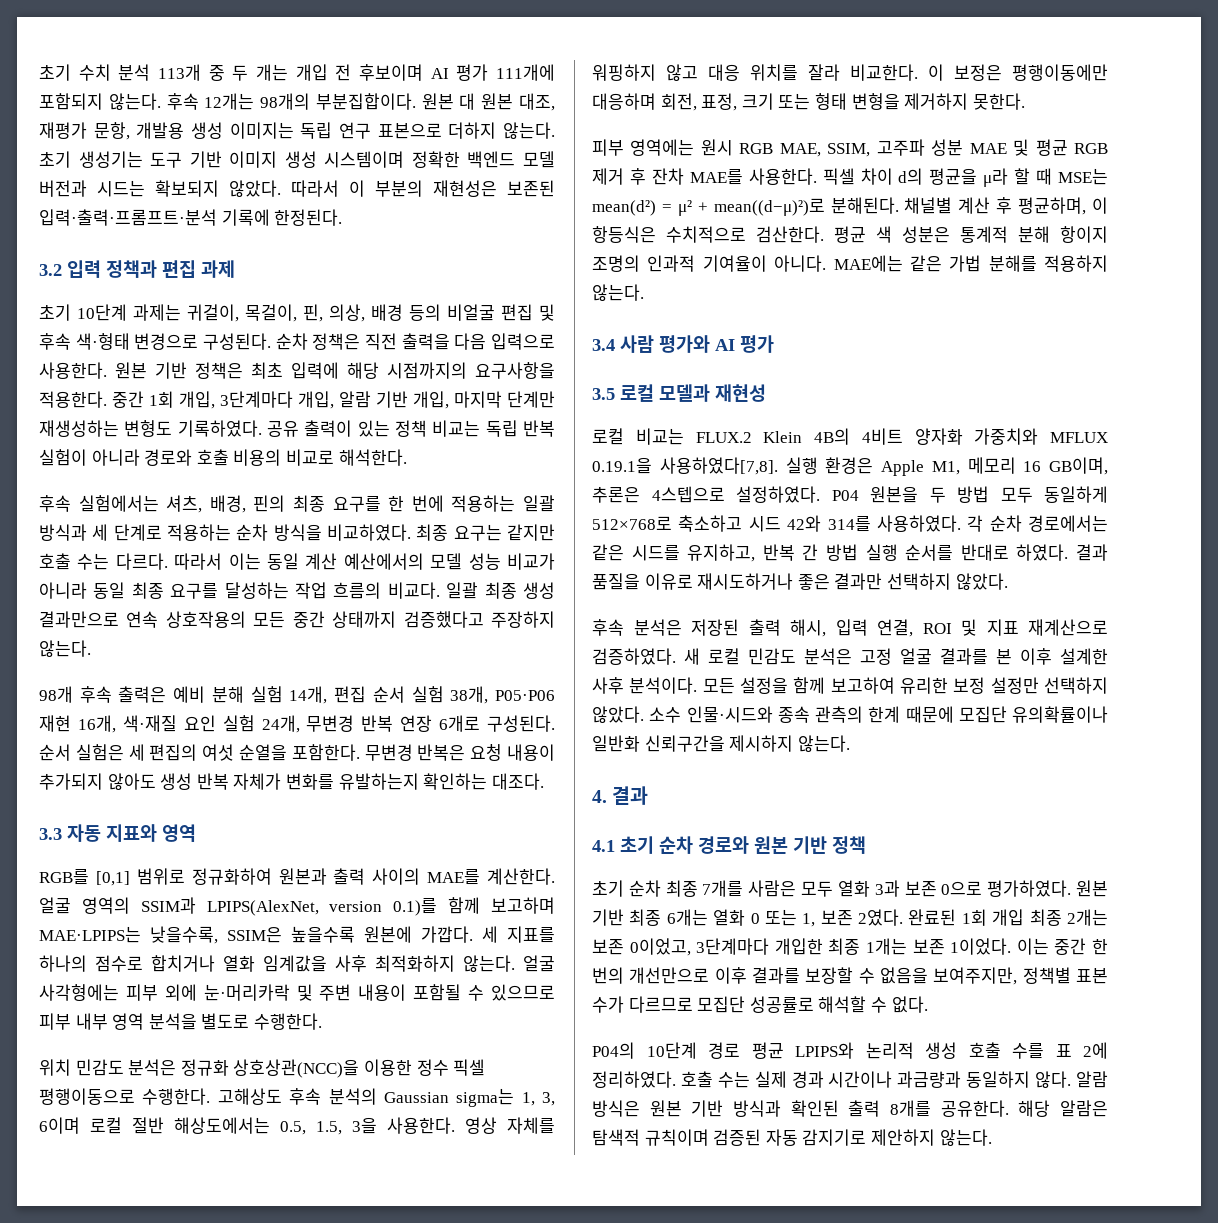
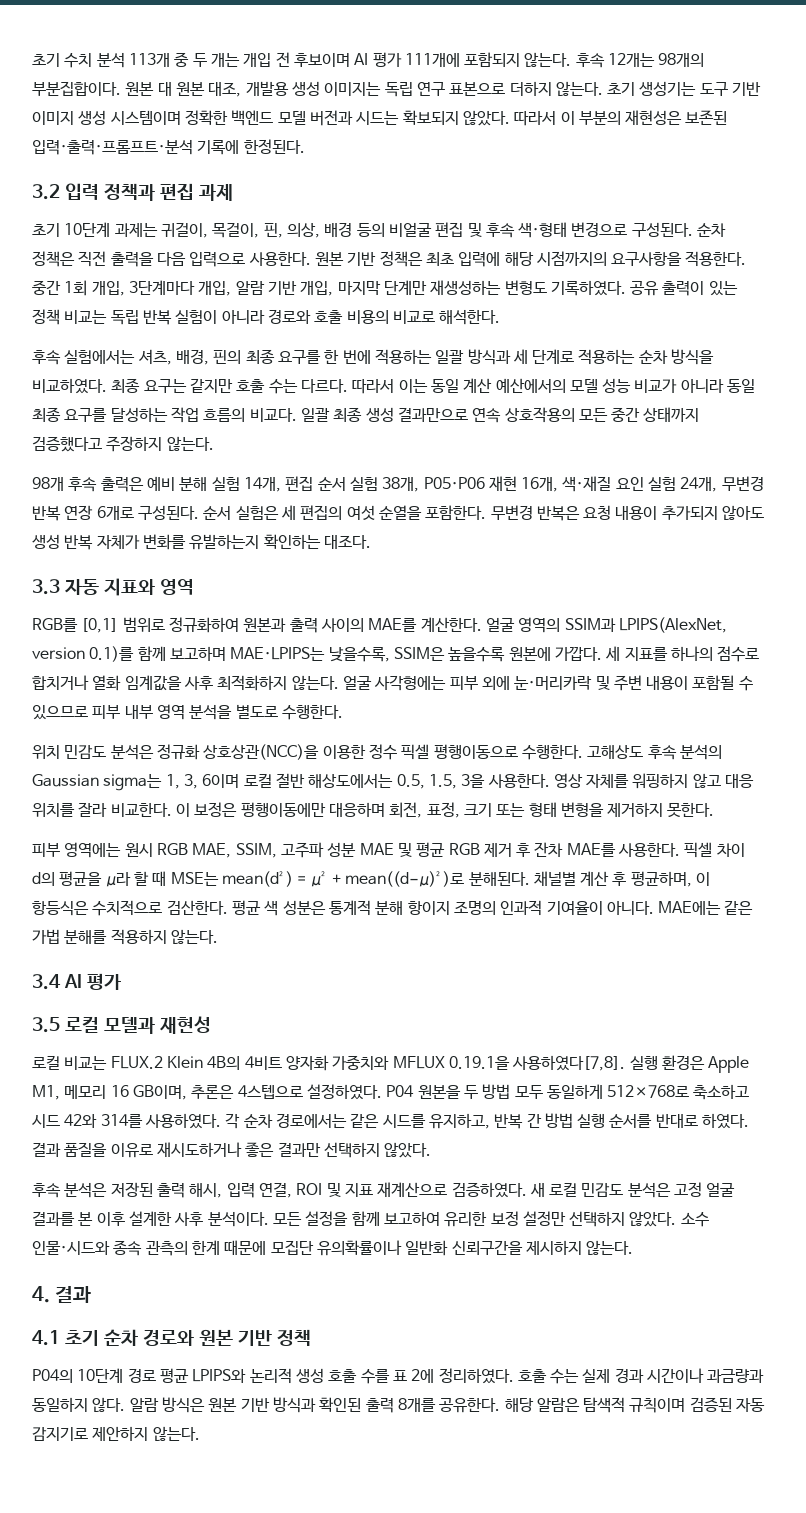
[39,122,130,140] 재평가 문항, -> (242, 89) none
[620,335,710,353] 사람 평가와 -> (61, 982) none
[592,880,1108,897] [592,909,1108,927] [592,938,1108,956] [592,967,1108,985] [592,996,928,1013] // 초기 순차 최종 7개를 사람은 모두 열화 3과 보존 0으로 평가하였다. 원본 기반 최종 6개는 열화 0 또는 1, 보존 2였다. 완료된 1회 개입 최종 2개는 보존 0이었고, 3단계마다 개입한 최종 1개는 보존 1이었다. 이는 중간 한 번의 개선만으로 이후 결과를 보장할 수 없음을 보여주지만, 정책별 표본 수가 다르므로 모집단 성공률로 해석할 수 없다. -> (311, 1337) none

